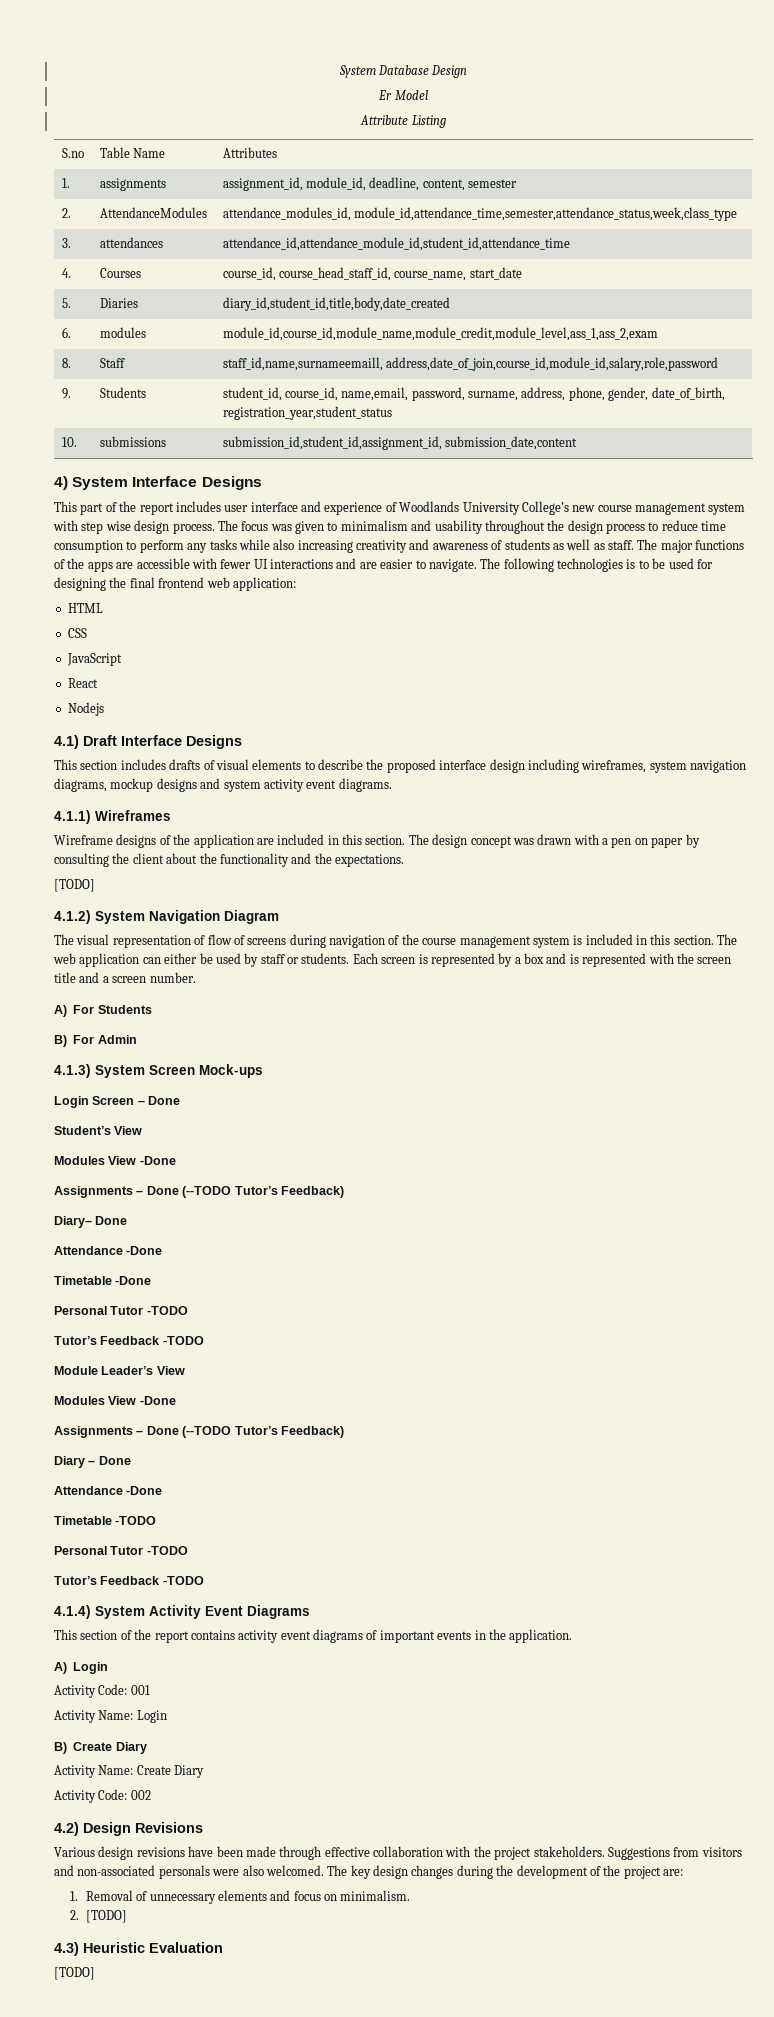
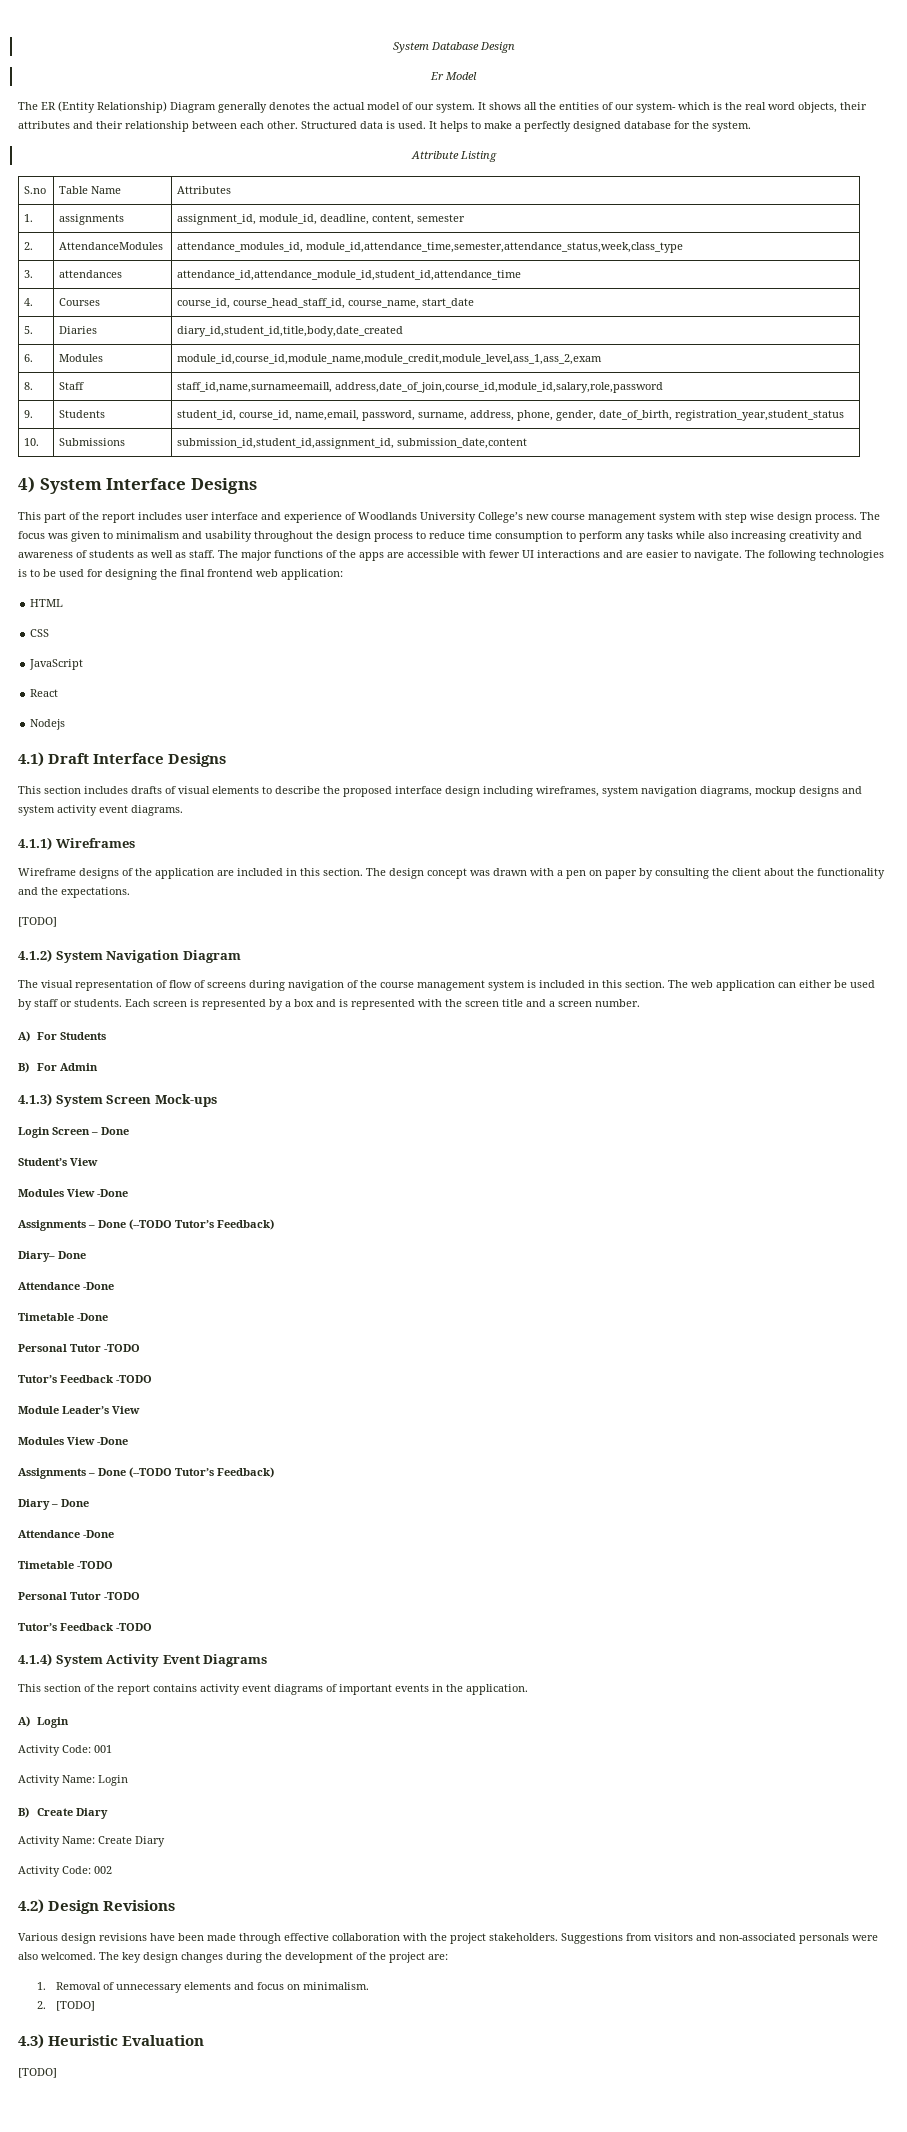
(428, 95) none -> [18,101,867,113] [18,121,751,132] // The ER (Entity Relationship) Diagram generally denotes the actual model of our system. It shows all the entities of our system- which is the real word objects, their attributes and their relationship between each other. Structured data is used. It helps to make a perfectly designed database for the system.
[99,327,146,338] modules -> [59,354,104,362] Modules
[99,436,166,447] submissions -> [59,438,126,446] Submissions

